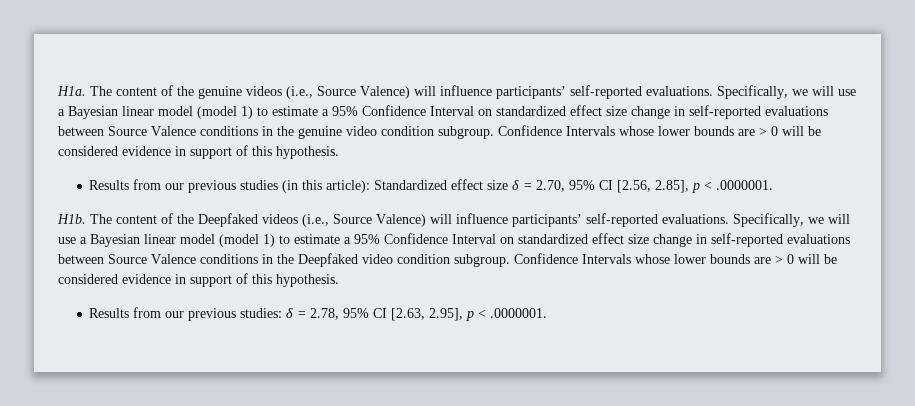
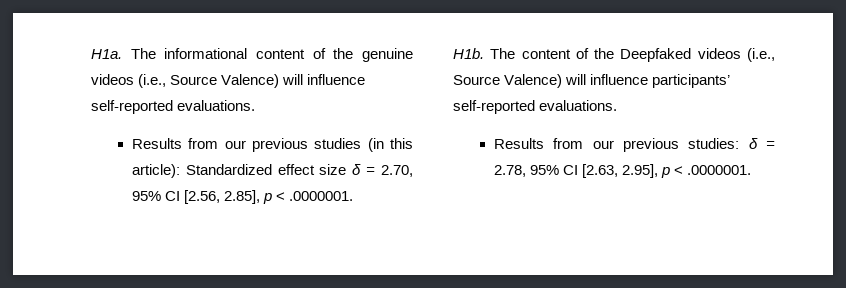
(112, 91) none -> [164,48,248,59] informational
[496,85,856,99] [58,105,828,119] [58,125,821,139] [58,145,339,159] participants’ self-reported evaluations. Specifically, we will use a Bayesian linear model (model 1) to estimate a 95% Confidence Interval on standardized effect size change in self-reported evaluations between Source Valence conditions in the genuine video condition subgroup. Confidence Intervals whose lower bounds are > 0 will be considered evidence in support of this hypothesis. -> [91,100,256,114] self-reported evaluations.
[733,213,850,227] [58,233,850,247] [58,253,837,267] [58,273,339,287] Specifically, we will use a Bayesian linear model (model 1) to estimate a 95% Confidence Interval on standardized effect size change in self-reported evaluations between Source Valence conditions in the Deepfaked video condition subgroup. Confidence Intervals whose lower bounds are > 0 will be considered evidence in support of this hypothesis. -> (618, 105) none

